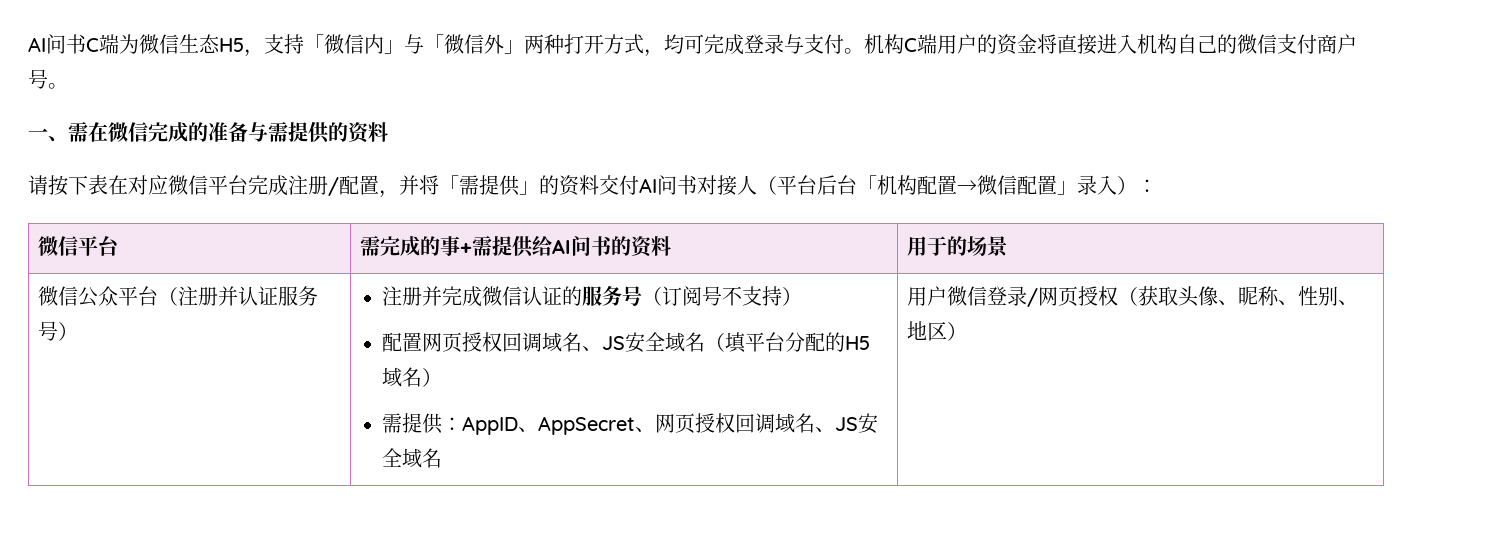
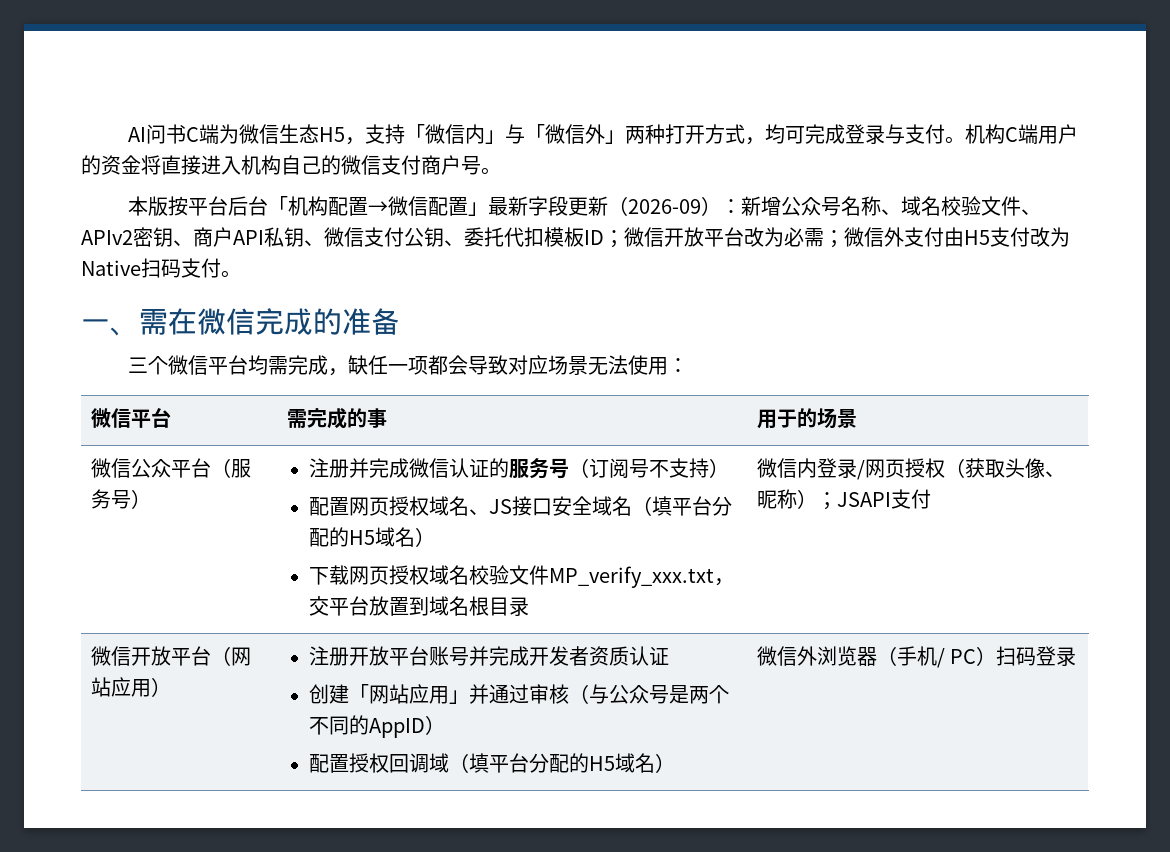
[28,121,388,144] [28,175,777,198] 一、需在微信完成的准备与需提供的资料 // 请按下表在对应微信平台完成注册/配置，并将「需提供」的资料交付AI问书对接人（ -> [127,196,188,216] 本版按
[1077,175,1137,195] 录入） -> [487,196,1041,216] [81,227,1070,248] [81,258,241,278] [81,308,400,336] [127,355,668,376] 最新字段更新（2026-09）：新增公众号名称、域名校验文件、APIv2密钥、商户API私钥、微信支付公钥、委托代扣模板ID；微信开放平台改为必需；微信外支付由H5支付改为Native扫码支付。 // 一、需在微信完成的准备 // 三个微信平台均需完成，缺任一项都会导致对应场景无法使用
[459,235,671,258] +需提供给AI问书的资料 -> (387, 418) none
[177,286,278,306] 注册并认证 -> (231, 468) none
[501,332,625,352] 回调域名、JS -> [428,496,552,516] 域名、JS接口
[381,413,878,435] [381,448,442,468] [906,286,987,306] 需提供：AppID、AppSecret、网页授权回调域名、JS安全域名 | 用户微信 -> [308,565,734,588] [308,596,529,616] [756,458,817,478] 下载网页授权域名校验文件MP_verify_xxx.txt，交平台放置到域名根目录 | 微信内
[1277,286,1358,306] [906,321,967,341] 、性别、地区） -> [796,489,931,510] [90,646,251,666] [90,677,171,697] [308,646,669,666] [308,684,729,704] [308,715,445,738] [308,753,675,773] [756,646,1077,668] ）；JSAPI支付 // 微信开放平台（网站应用） | 注册开放平台账号并完成开发者资质认证 // 创建「网站应用」并通过审核（与公众号是两个不同的AppID） // 配置授权回调域（填平台分配的H5域名） | 微信外浏览器（手机/ PC）扫码登录

